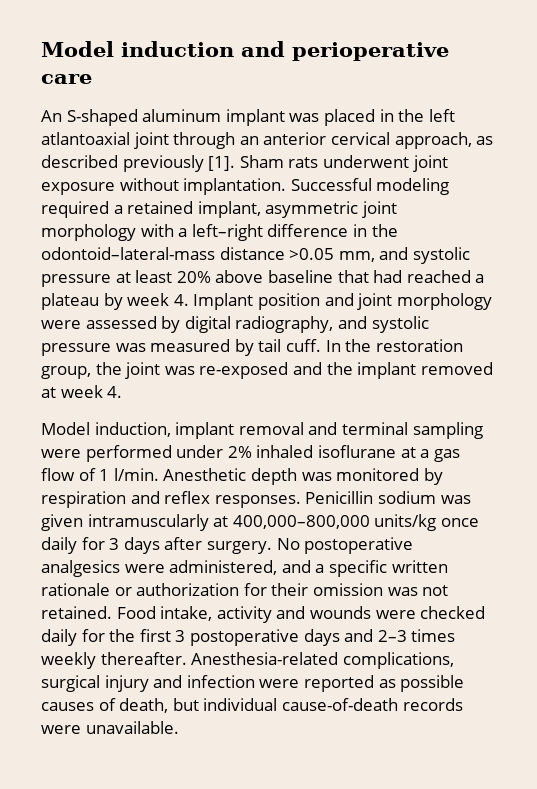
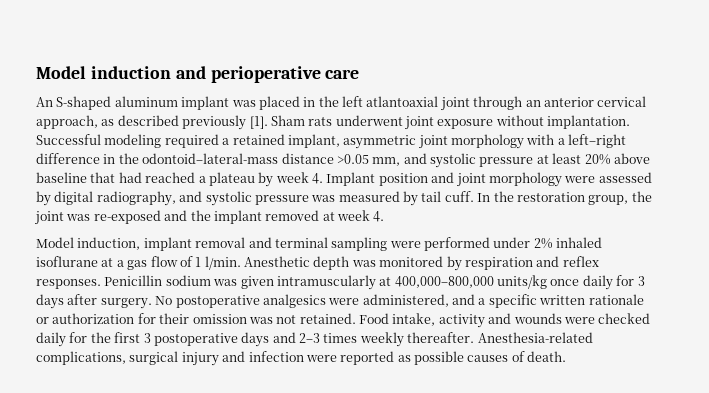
[119,698,463,713] [41,721,179,734] death, but individual cause-of-death records were unavailable. -> [527,351,567,362] death.

